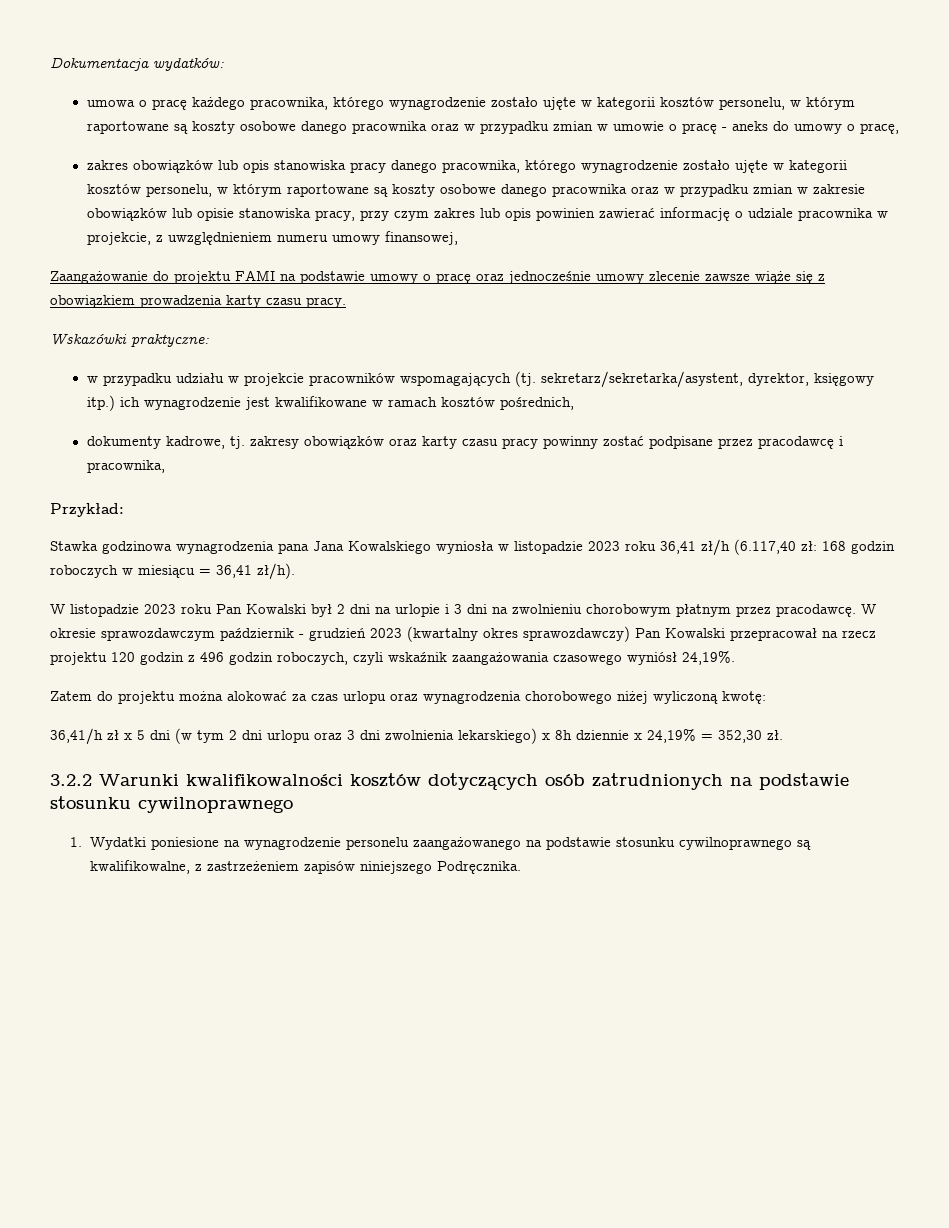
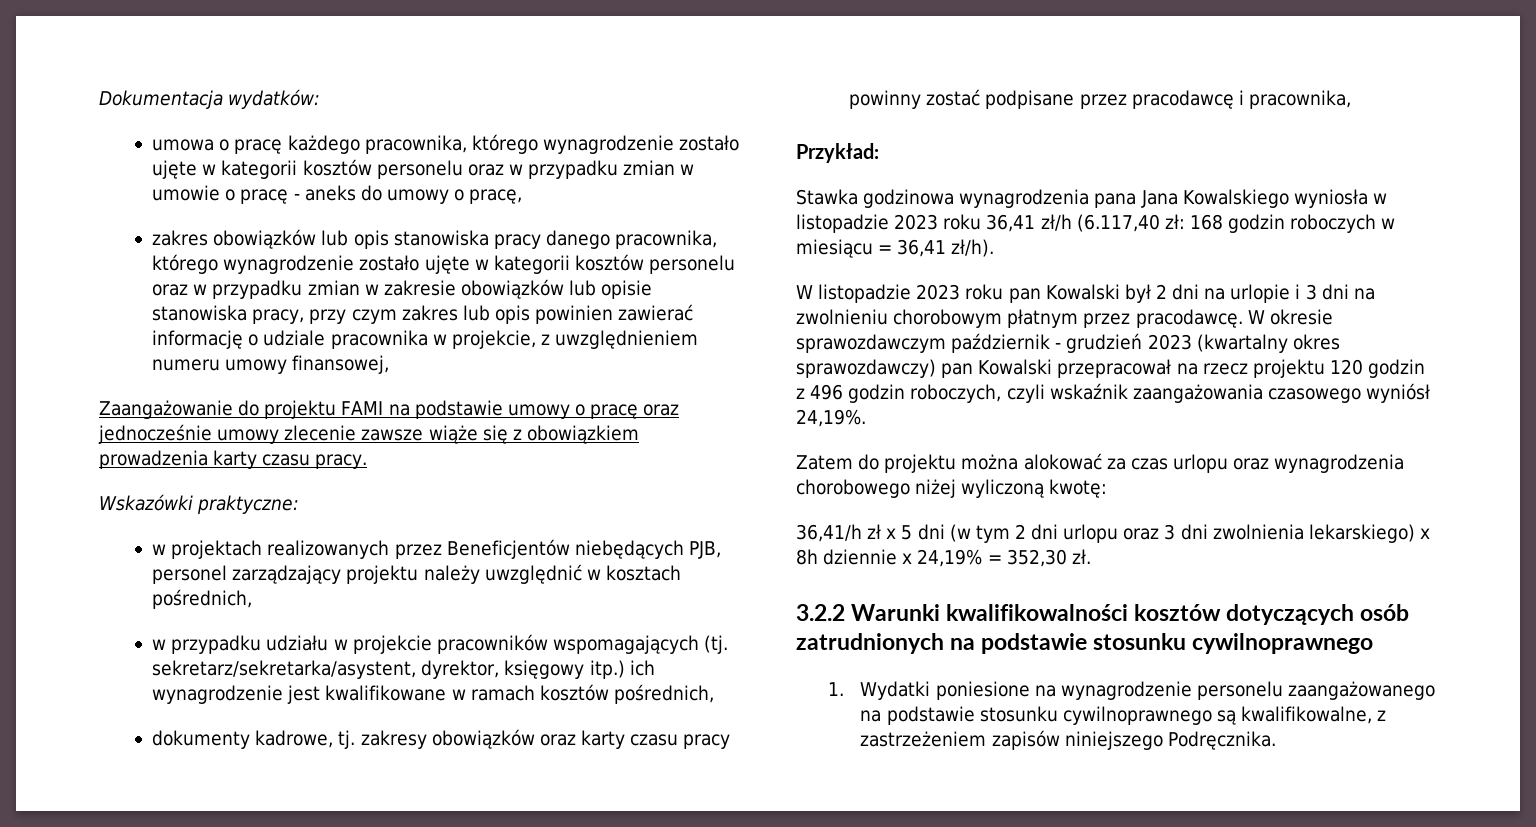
[718,97,855,110] [86,121,427,134] personelu, w którym raportowane są koszty osobowe danego pracownika -> [376,160,463,179] personelu
[145,184,627,197] personelu, w którym raportowane są koszty osobowe danego pracownika -> [649,255,736,274] personelu
(209, 340) none -> [152,539,721,559] [152,564,681,584] [152,589,253,609] // w projektach realizowanych przez Beneficjentów niebędących PJB, personel zarządzający projektu należy uwzględnić w kosztach pośrednich,
[216,604,242,614] Pan -> [1008,288,1041,303] pan
[635,628,661,638] Pan -> [941,363,974,378] pan

